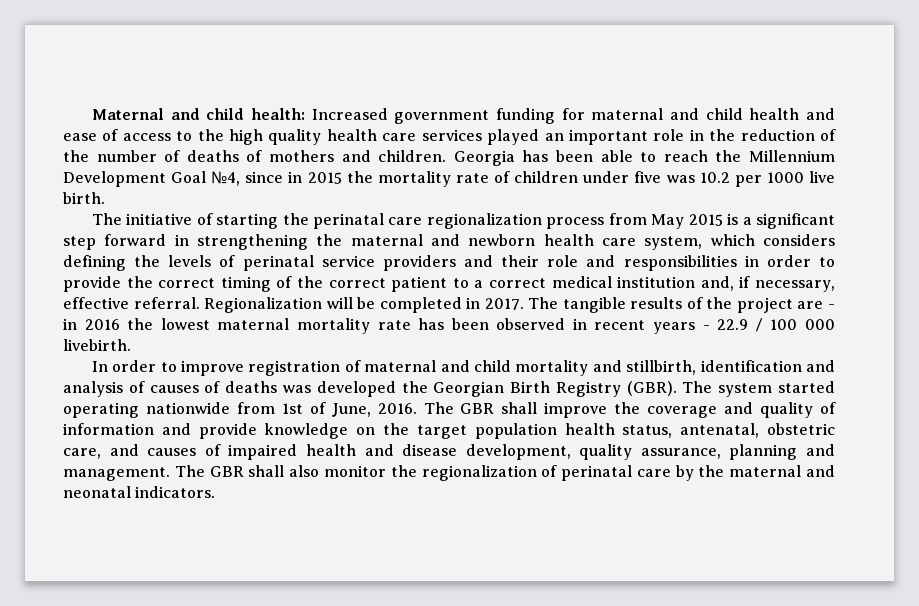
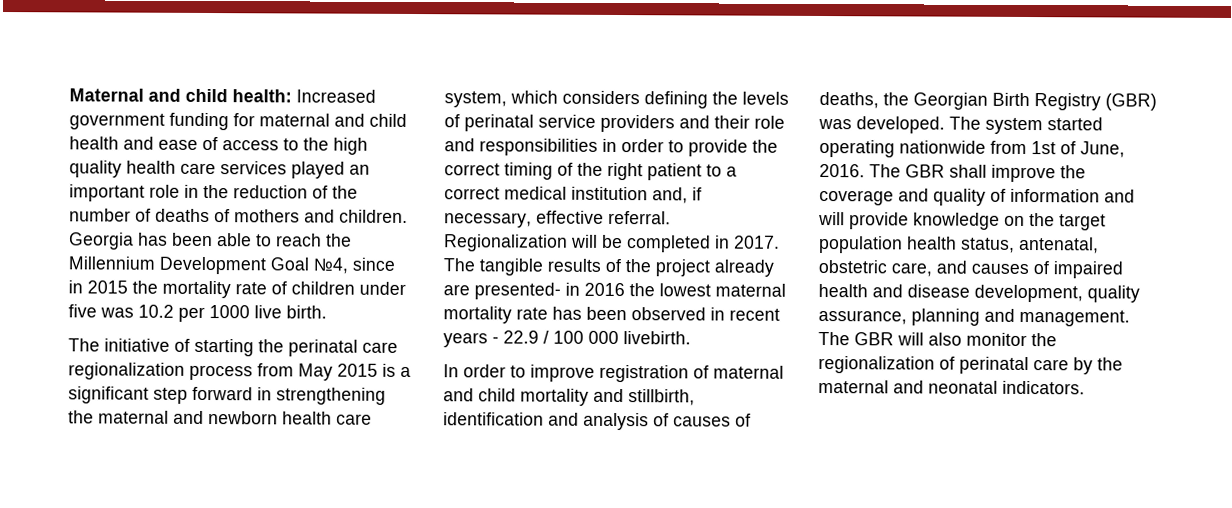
[328,278,386,288] correct -> [607,162,643,181] right
[797,301,835,309] are - -> [714,259,774,277] [443,282,561,300] already are presented-
[225,381,396,397] deaths was developed -> [819,91,879,109] deaths,
[626,381,677,396] (GBR). -> [1105,93,1157,111] [818,116,945,134] (GBR) was developed.
(191, 429) none -> [818,211,845,226] will
[248,465,285,477] shall -> [897,332,924,346] will

